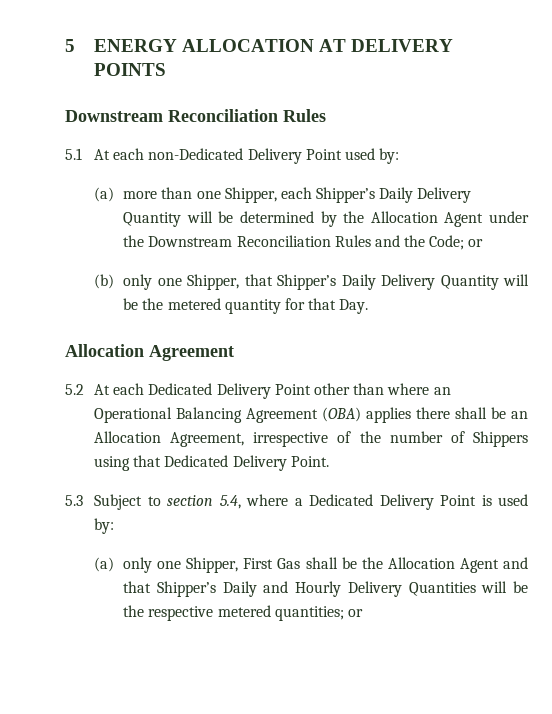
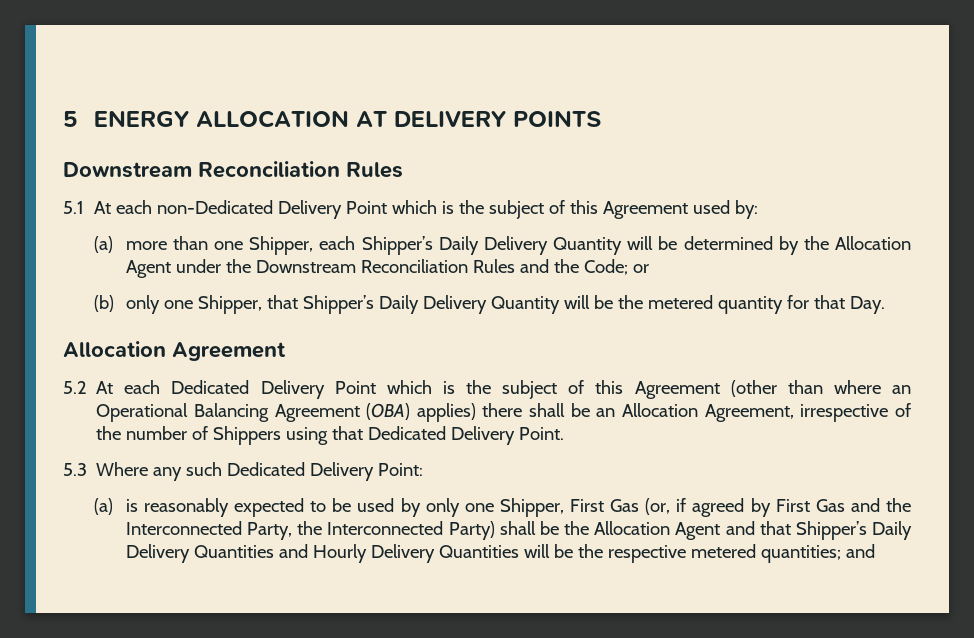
(342, 154) none -> [392,200,689,219] which is the subject of this Agreement
[314,383,351,395] other -> [386,380,777,399] which is the subject of this Agreement (other
[366,407,412,423] applies -> [416,403,476,422] applies)
[94,494,528,510] [94,518,115,534] [94,557,115,572] Subject to section 5.4, where a Dedicated Delivery Point is used by: // (a) -> [96,462,424,481] [94,498,421,517] Where any such Dedicated Delivery Point: // (a) is reasonably expected to be used by
(301, 563) none -> [645,498,911,517] [125,521,495,540] (or, if agreed by First Gas and the Interconnected Party, the Interconnected Party)
(257, 589) none -> [125,544,274,563] Delivery Quantities
[347,609,363,617] or -> [845,544,875,558] and

